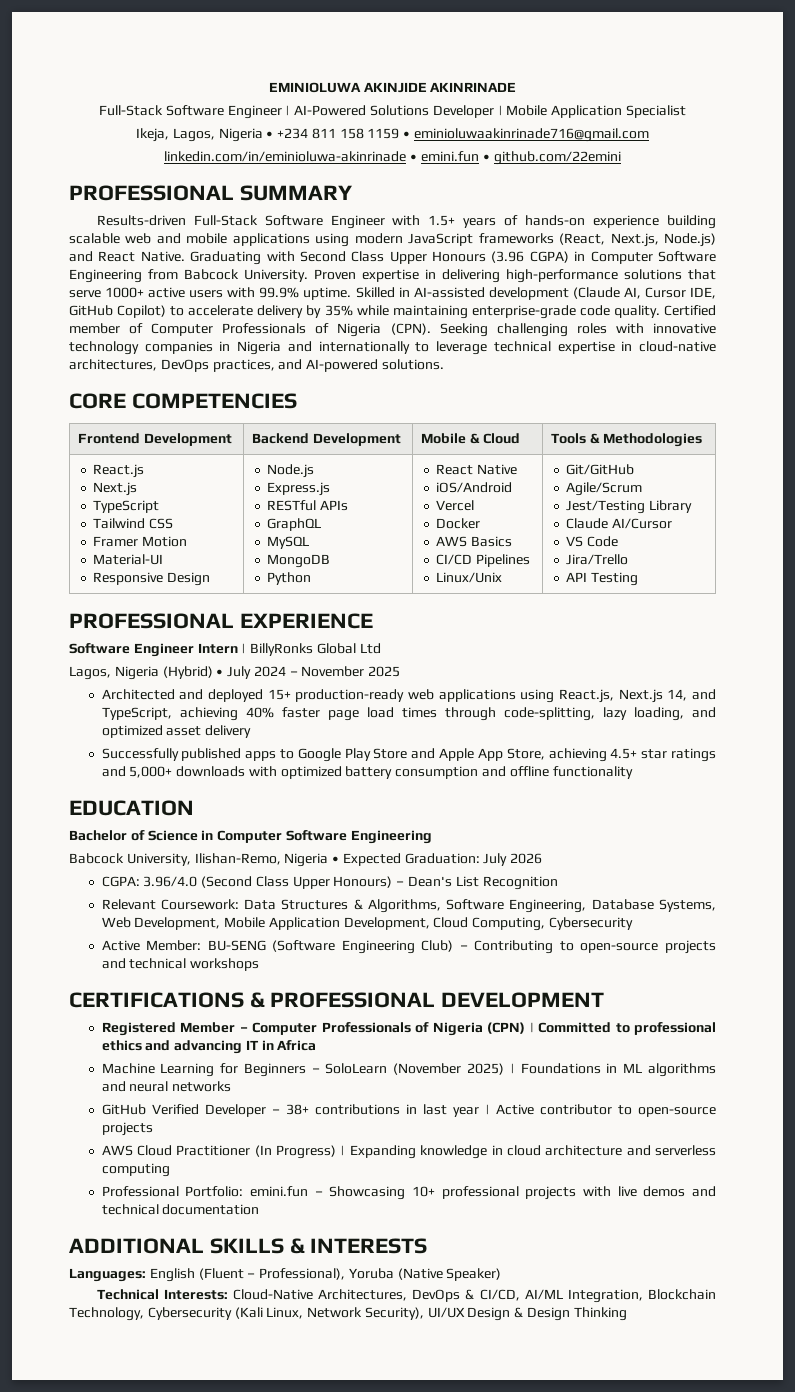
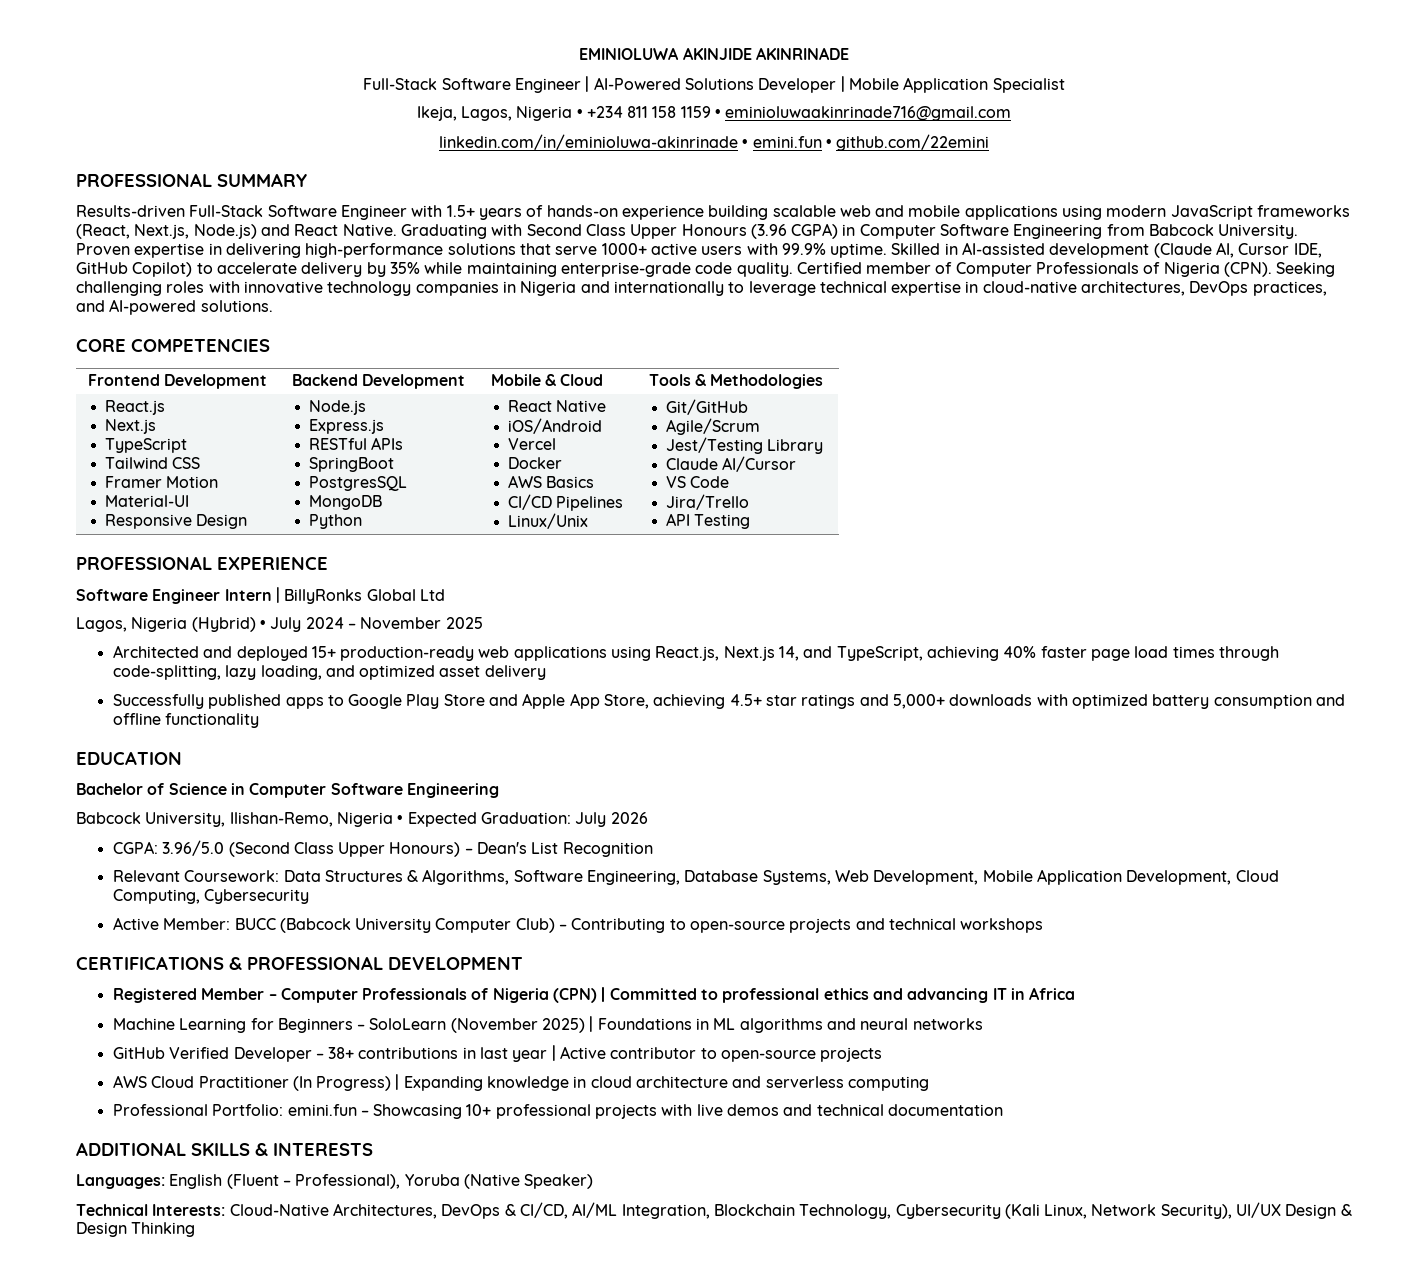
[267,518,322,531] [267,536,310,549] GraphQL // MySQL -> [309,457,395,472] [309,476,408,491] SpringBoot // PostgresSQL
[143,876,198,887] 3.96/4.0 -> [162,840,225,856] 3.96/5.0
[207,940,415,954] BU-SENG (Software Engineering -> [234,918,512,933] BUCC (Babcock University Computer

